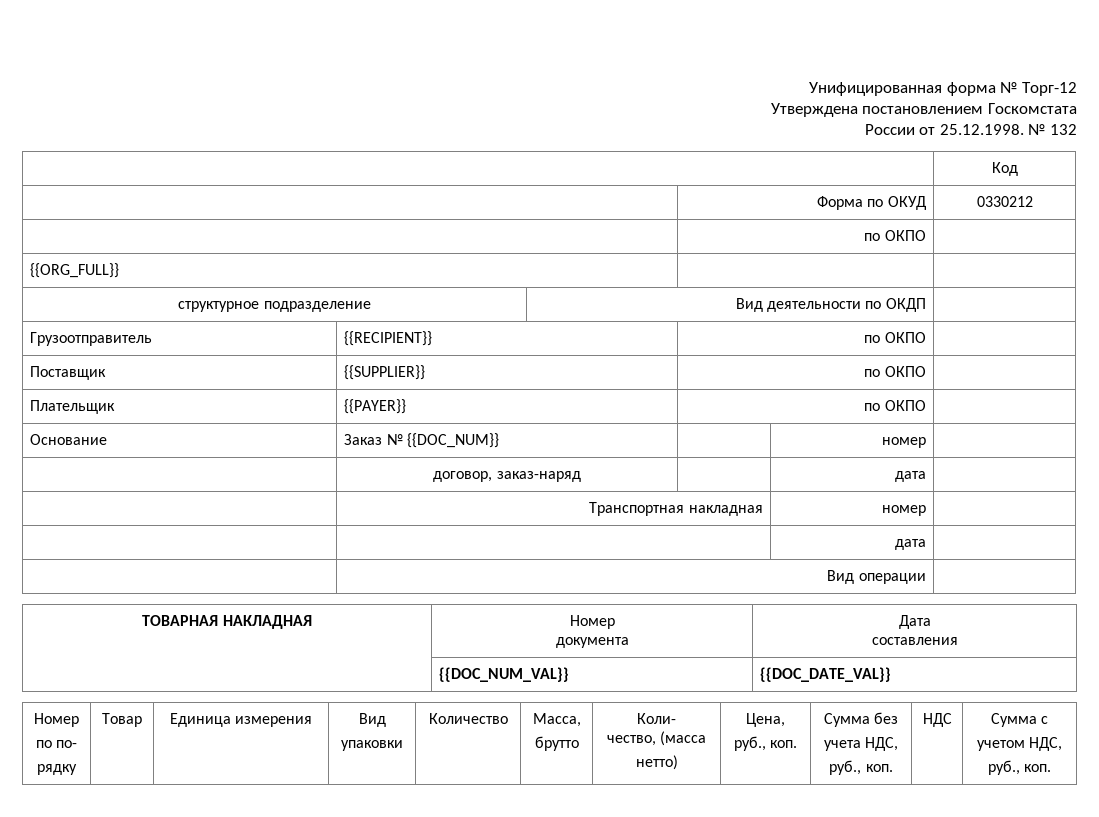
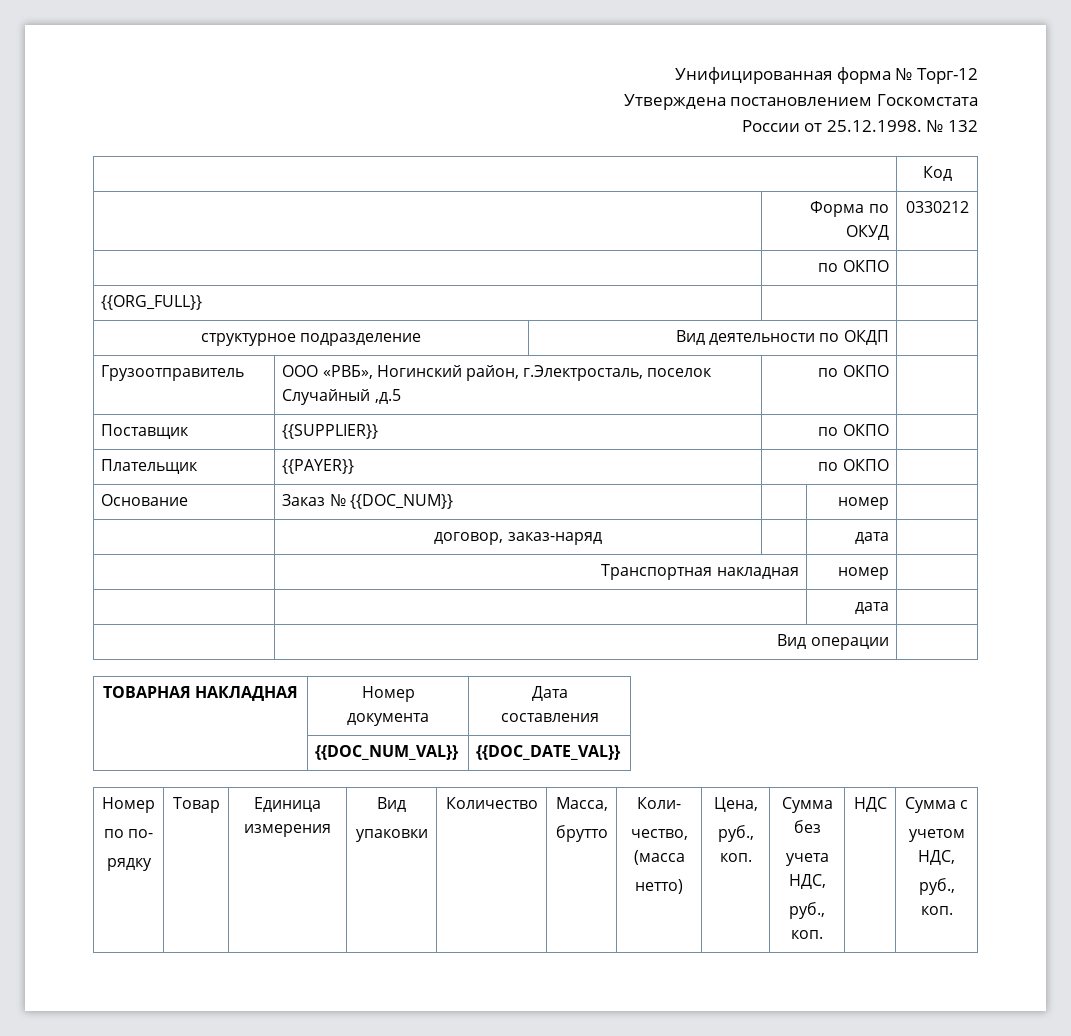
[344,331,433,346] {{RECIPIENT}} -> [282,365,713,381] [282,389,401,405] ООО «РВБ», Ногинский район, г.Электросталь, поселок Случайный ,д.5

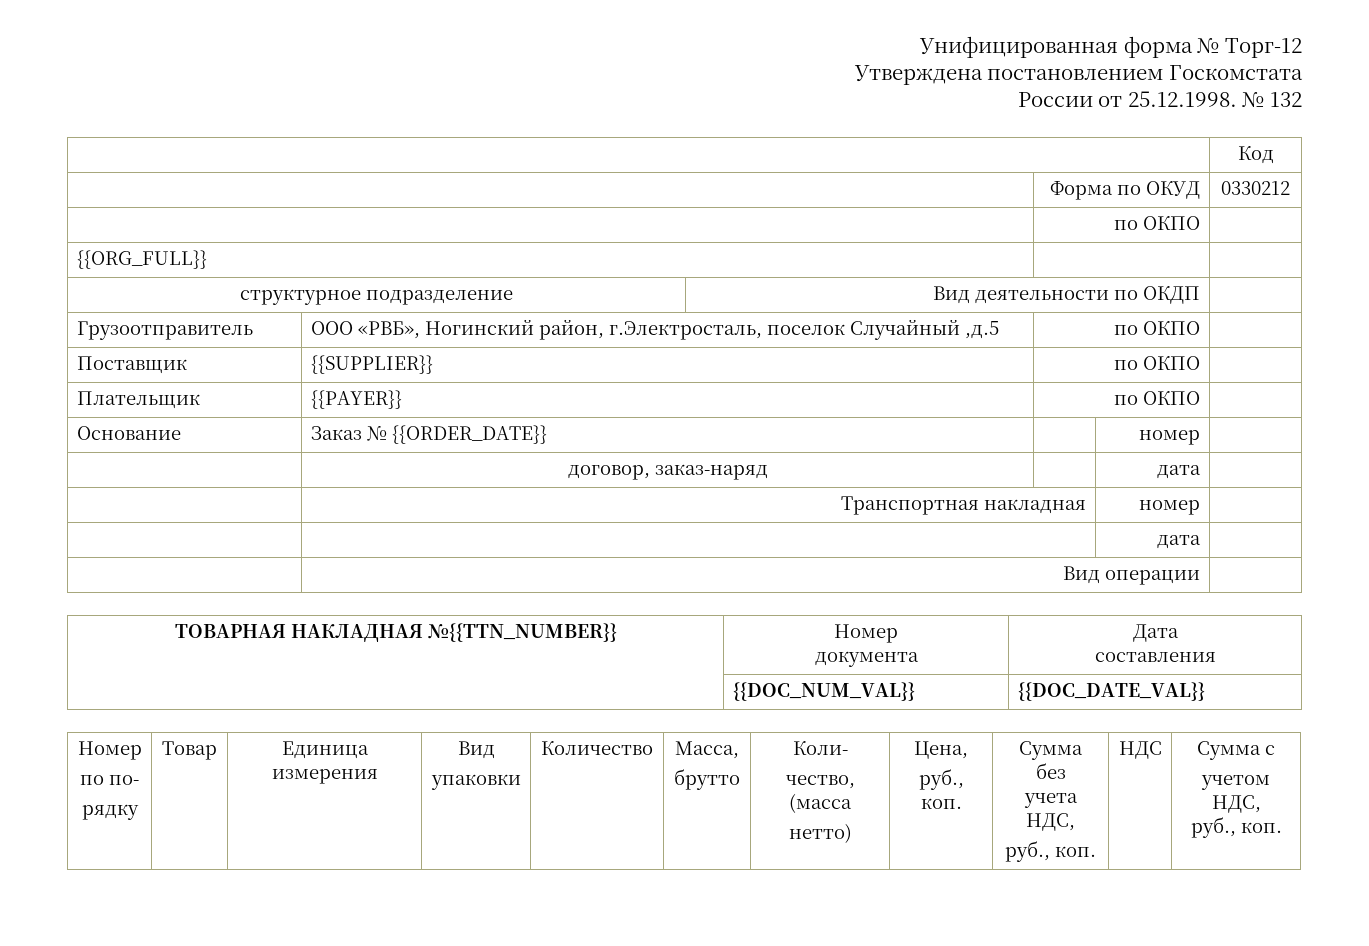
[349,494,453,509] {{DOC_NUM}} -> [391,425,547,444] {{ORDER_DATE}}
(299, 693) none -> [427,623,617,642] №{{TTN_NUMBER}}

